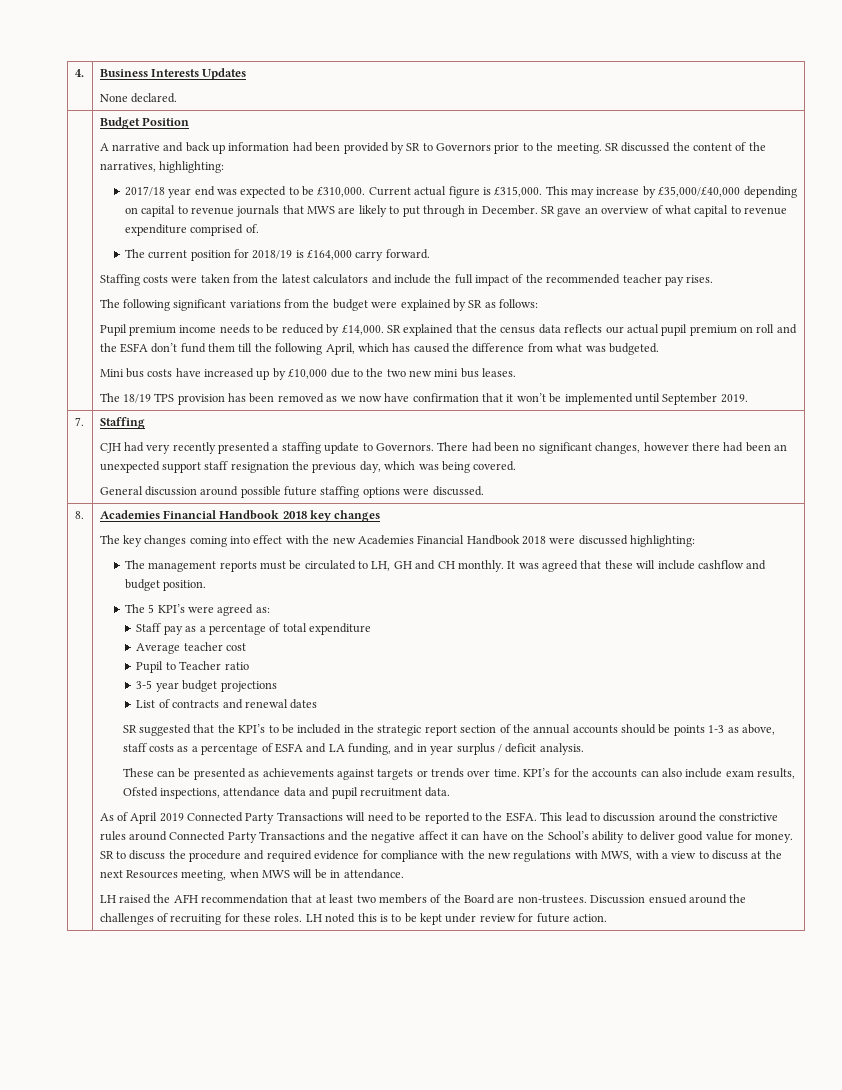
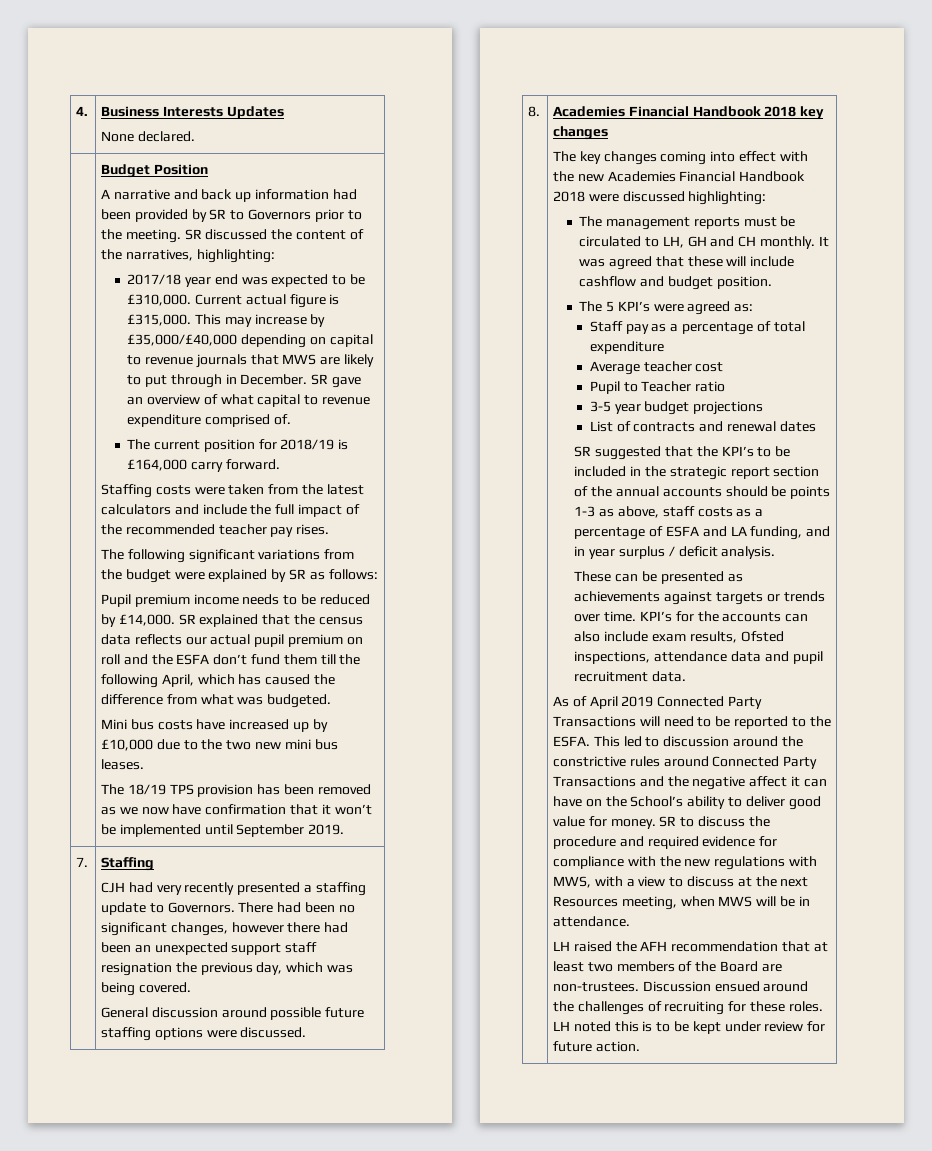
[565,812,588,822] lead -> [623,736,642,747] led

